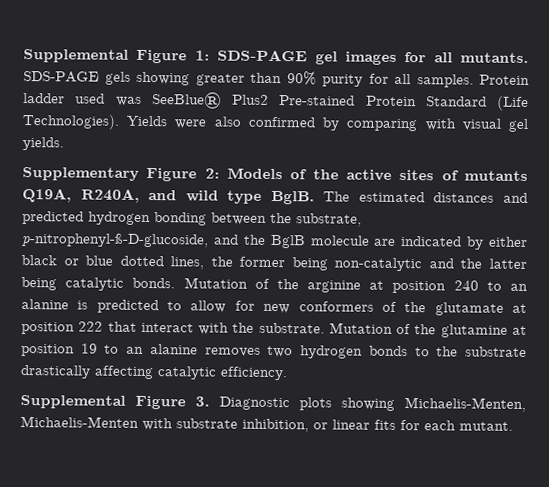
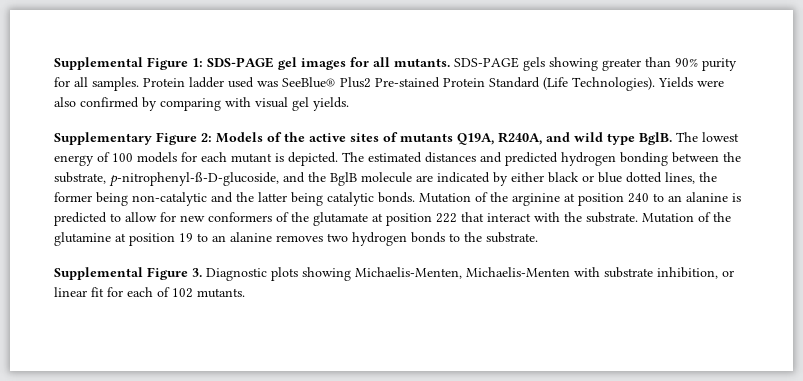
(351, 196) none -> [702,132,739,142] [54,152,364,166] lowest energy of 100 models for each mutant is depicted. The
[465,346,527,357] [20,365,288,381] substrate drastically affecting catalytic efficiency. -> [486,232,538,243] substrate.
[374,419,513,431] fits for each mutant. -> [91,287,245,298] fit for each of 102 mutants.

